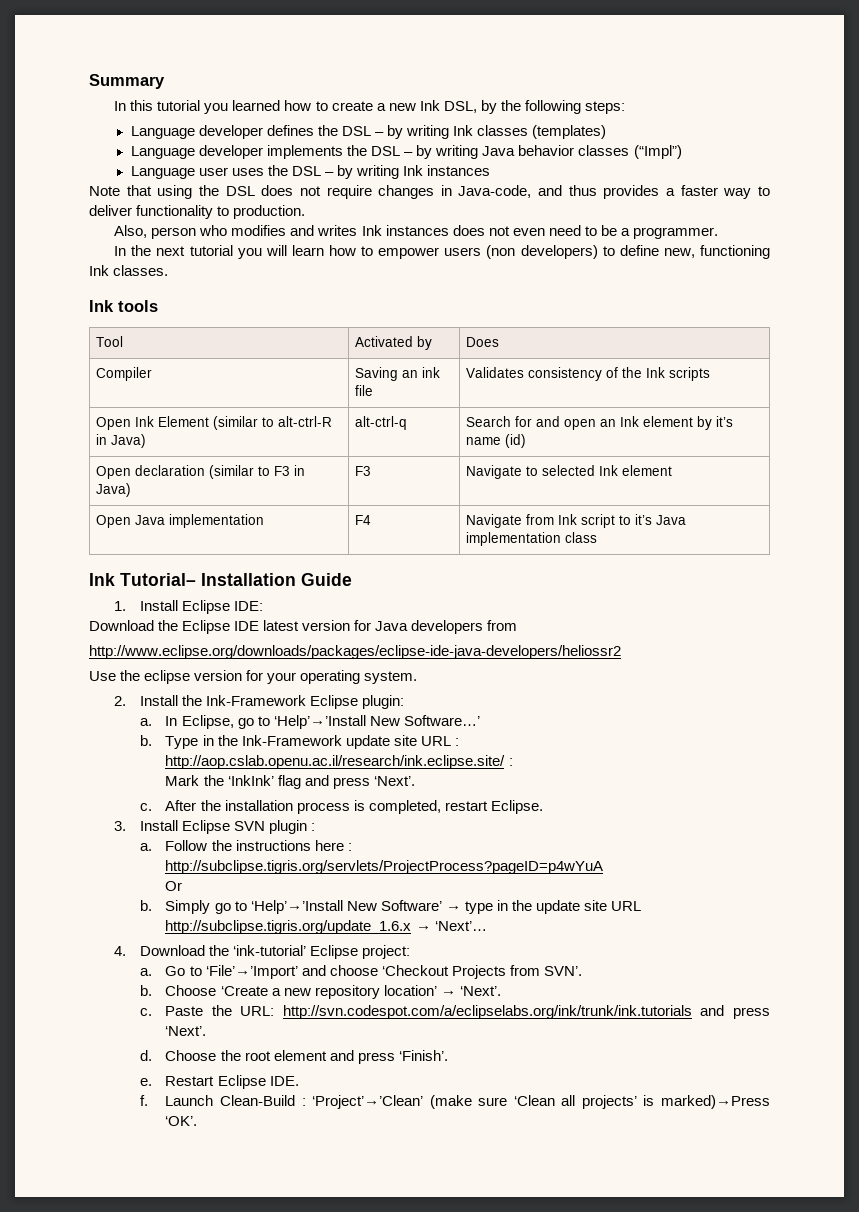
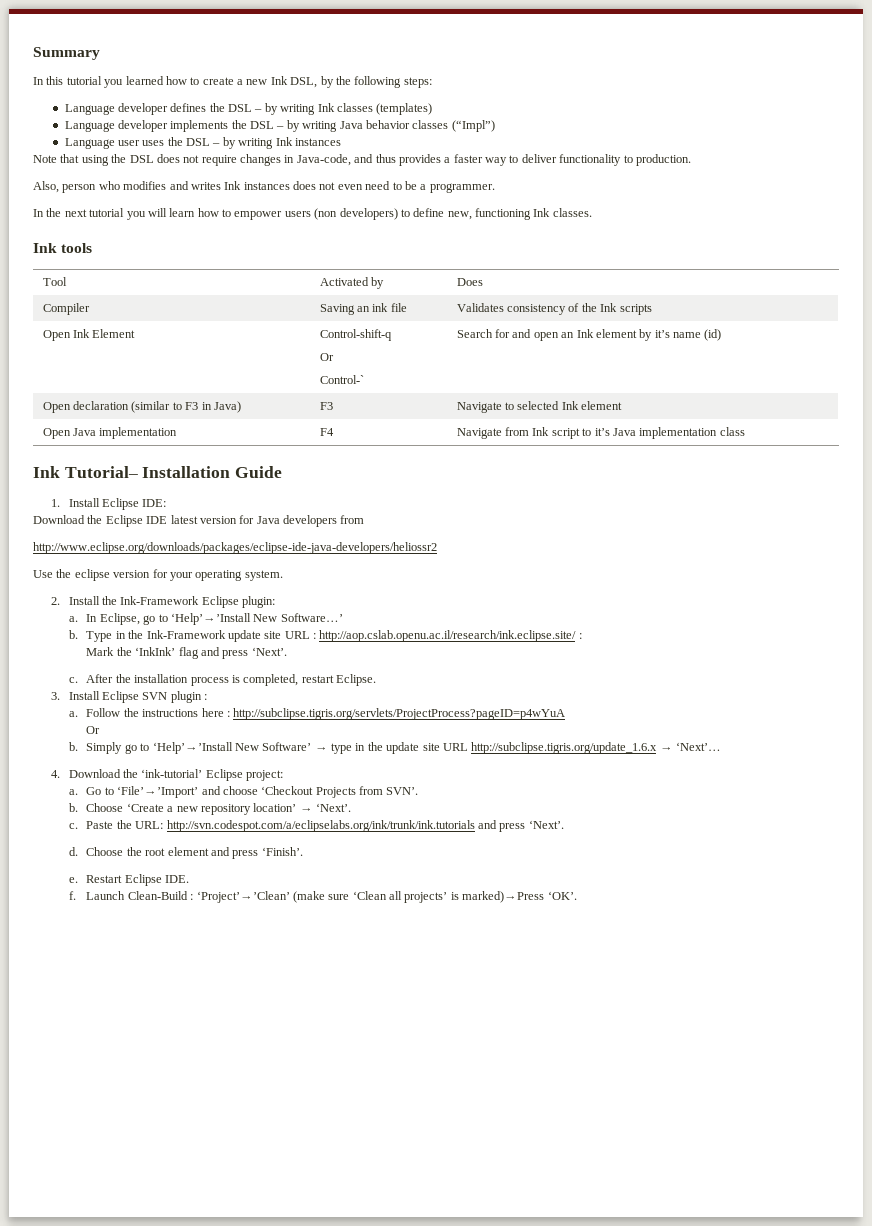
[212,416,332,430] [95,434,146,448] [354,416,407,430] (similar to alt-ctrl-R in Java) | alt-ctrl-q -> [319,329,392,341] [319,353,334,361] [319,375,364,384] | Control-shift-q // Or // Control-`

